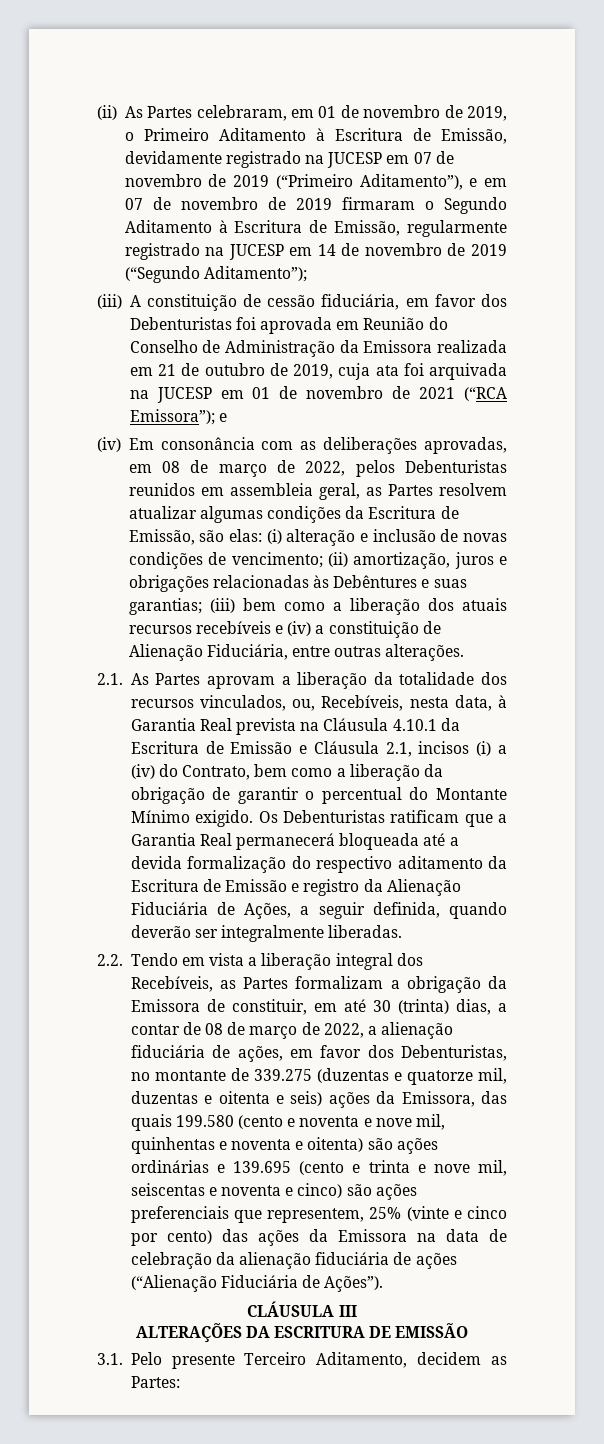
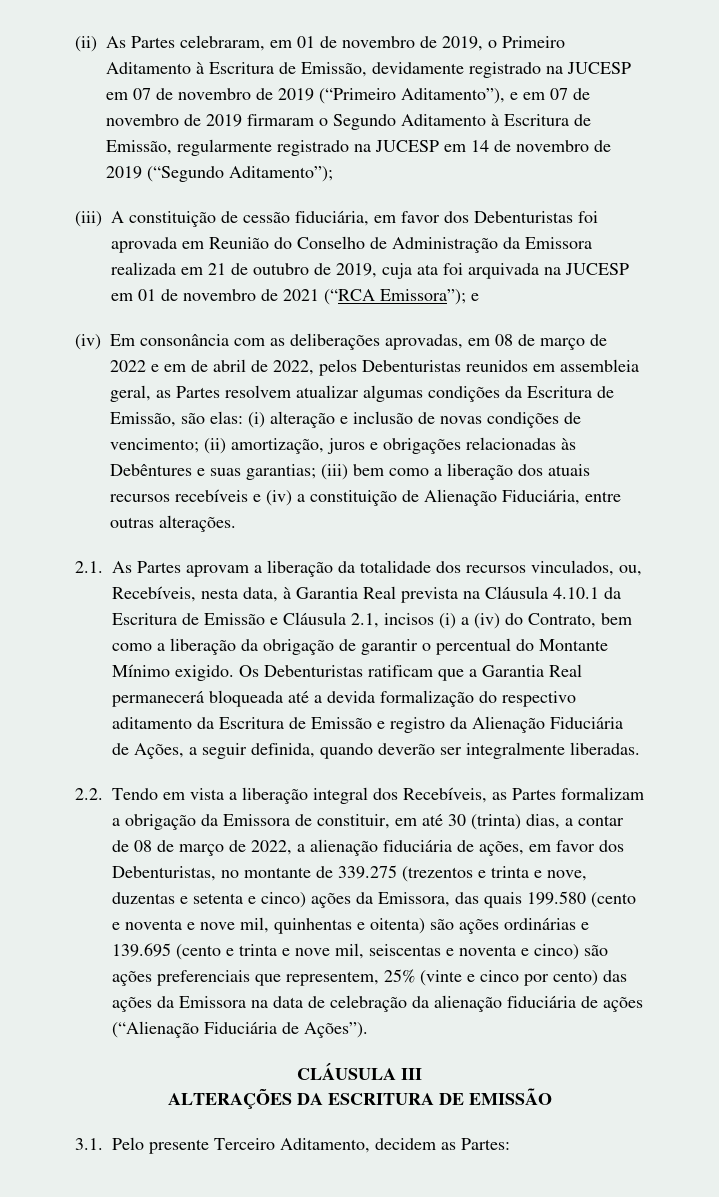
(296, 466) none -> [110,359,268,372] 2022 e em de abril de
[316,1068,507,1085] [130,1091,323,1106] (duzentas e quatorze mil, duzentas e oitenta e seis) -> [402,866,587,882] [112,892,306,908] (trezentos e trinta e nove, duzentas e setenta e cinco)
[231,1139,304,1150] noventa e -> (365, 926) none

